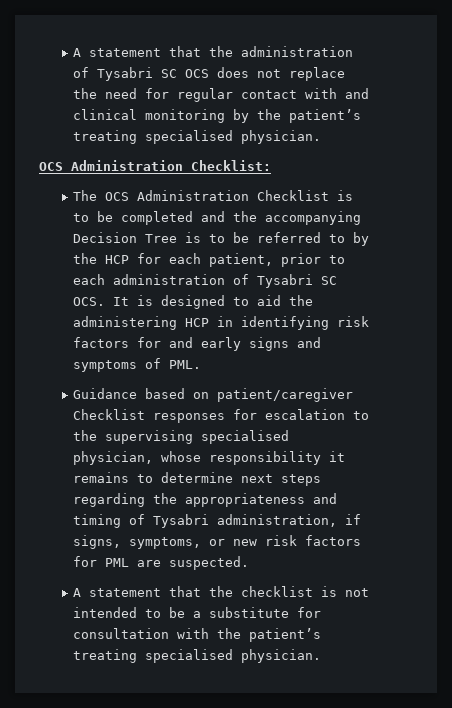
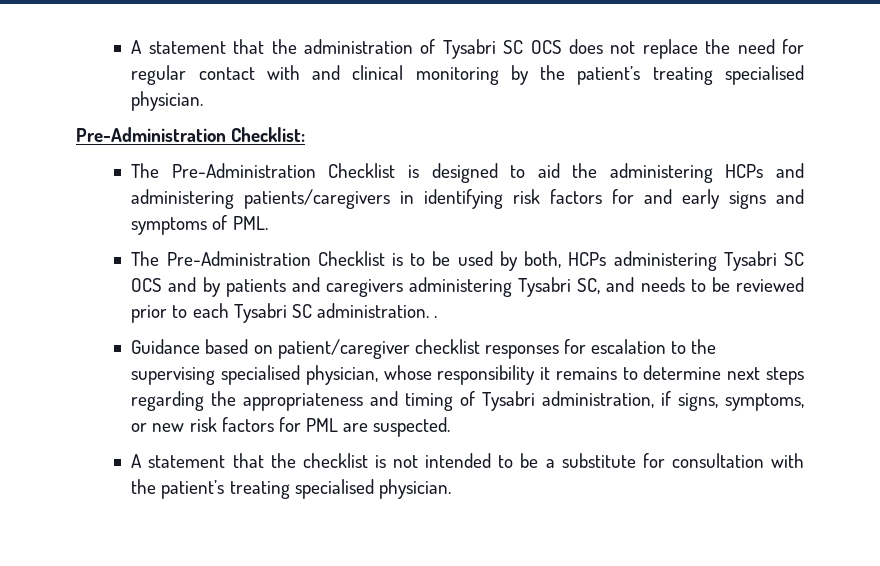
[39,160,183,171] OCS Administration -> [76,127,226,142] Pre-Administration
[104,190,353,201] [72,211,361,225] [72,232,369,246] [72,253,345,267] [72,274,337,288] [72,297,129,306] OCS Administration Checklist is to be completed and the accompanying Decision Tree is to be referred to by the HCP for each patient, prior to each administration of Tysabri SC OCS. It -> [171,163,396,178] Pre-Administration Checklist
[184,318,209,327] HCP -> [725,163,805,178] [131,189,391,209] HCPs and administering patients/caregivers
(201, 364) none -> [131,251,804,271] [131,277,804,297] [131,303,438,323] // The Pre-Administration Checklist is to be used by both, HCPs administering Tysabri SC OCS and by patients and caregivers administering Tysabri SC, and needs to be reviewed prior to each Tysabri SC administration. .
[72,409,145,420] Checklist -> [414,339,480,354] checklist

